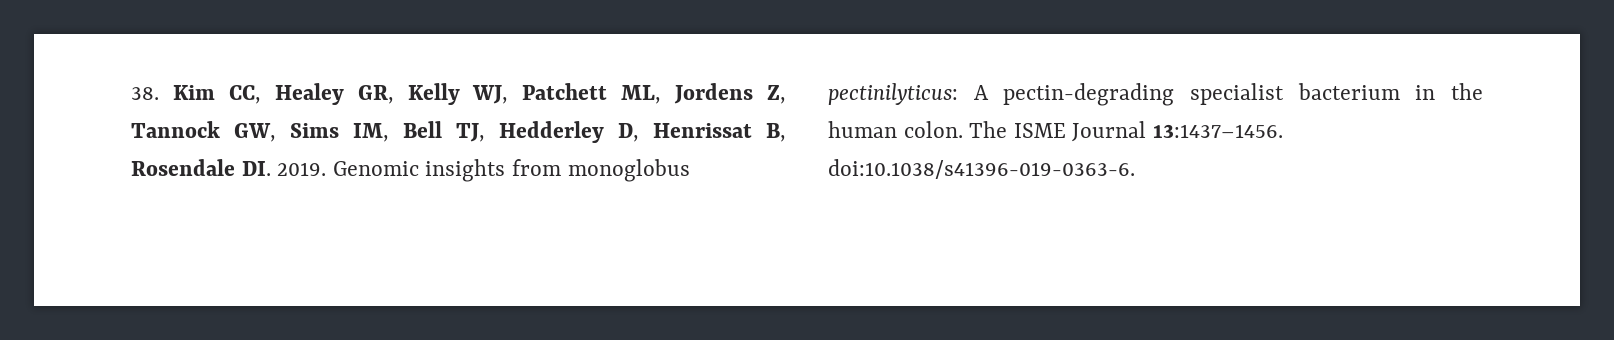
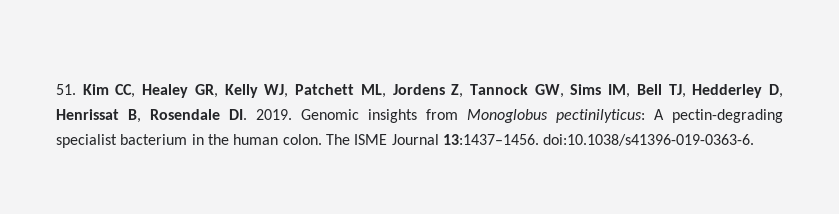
[131,87,159,100] 38. -> [56,84,76,95] 51.
[567,159,690,182] monoglobus -> [467,109,548,123] Monoglobus

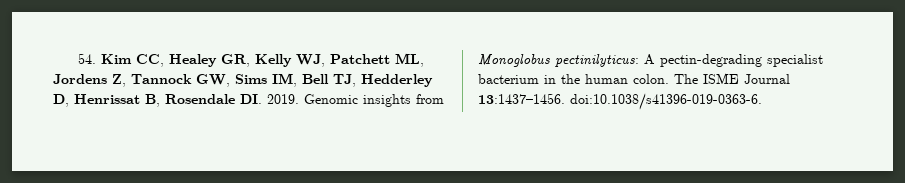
[56,84,76,95] 51. -> [78,53,97,64] 54.

